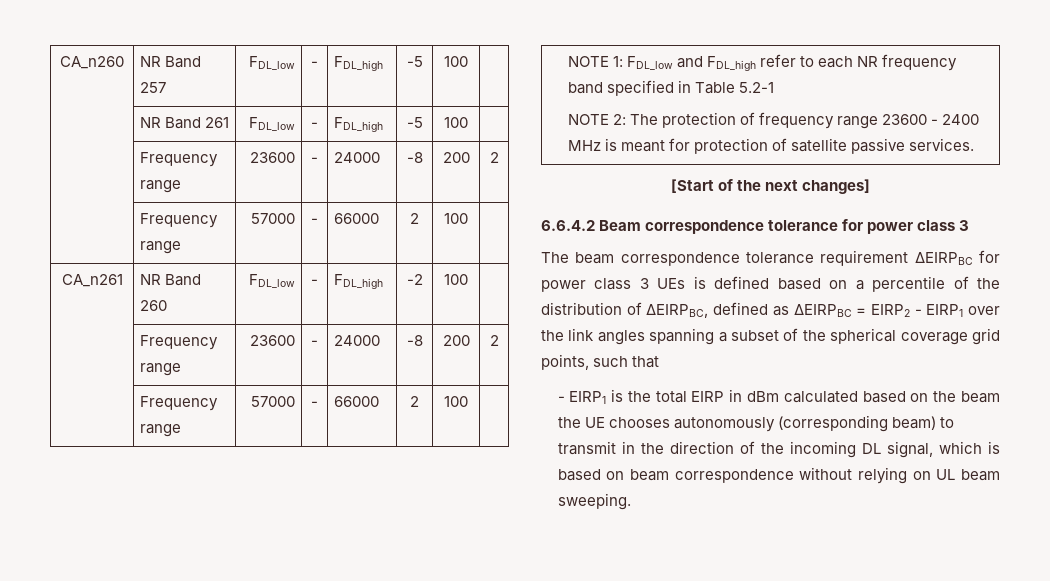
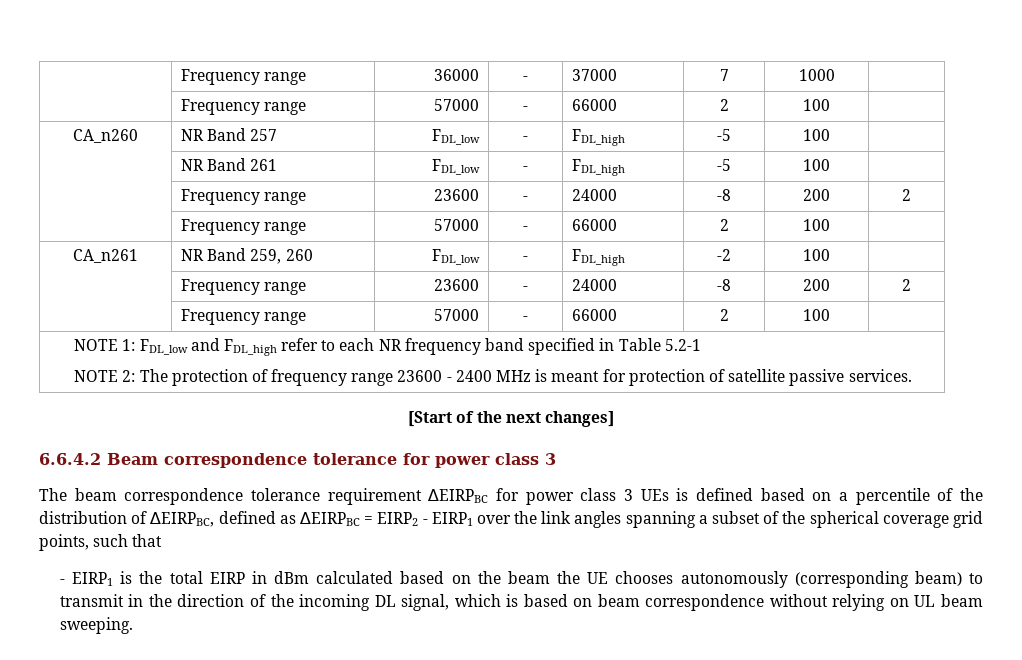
(60, 62) none -> [181,69,307,85] [433,69,479,81] [523,76,528,81] [572,69,618,81] [719,69,729,81] [798,69,835,81] [181,99,307,115] [433,99,479,111] [523,106,528,111] [572,99,618,111] [719,99,729,111] [803,99,830,111] | Frequency range | 36000 | - | 37000 | 7 | 1000 | // | Frequency range | 57000 | - | 66000 | 2 | 100 | //
(201, 280) none -> [250,249,282,264] 259,

